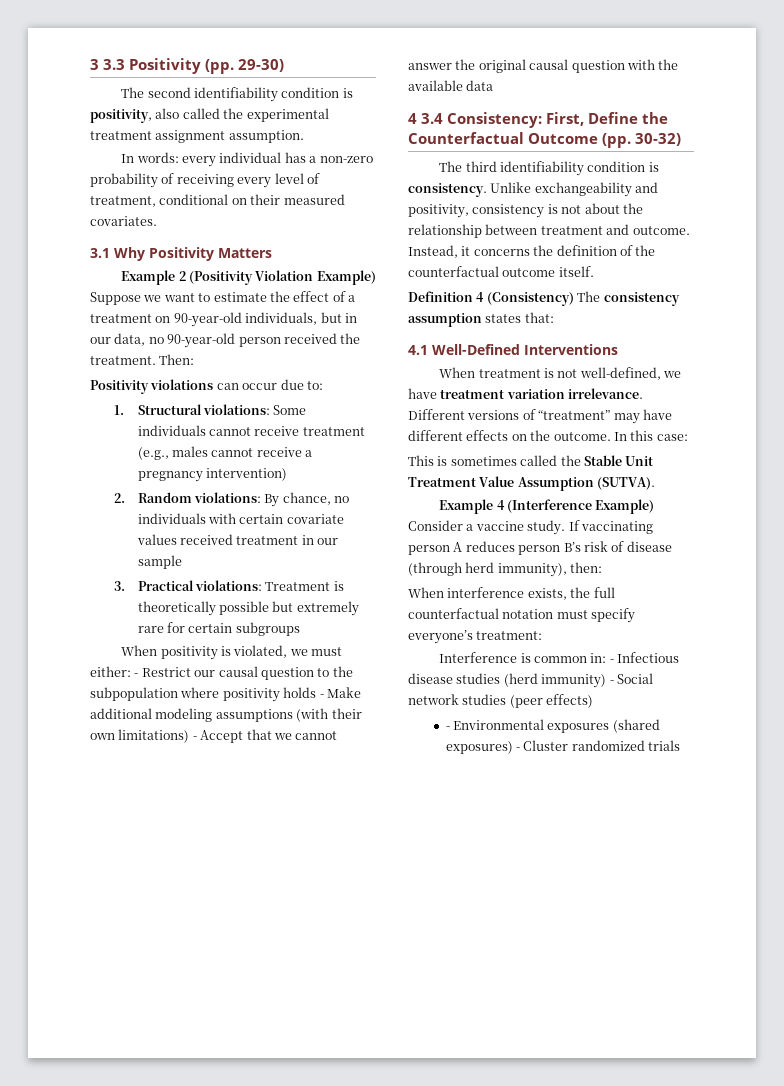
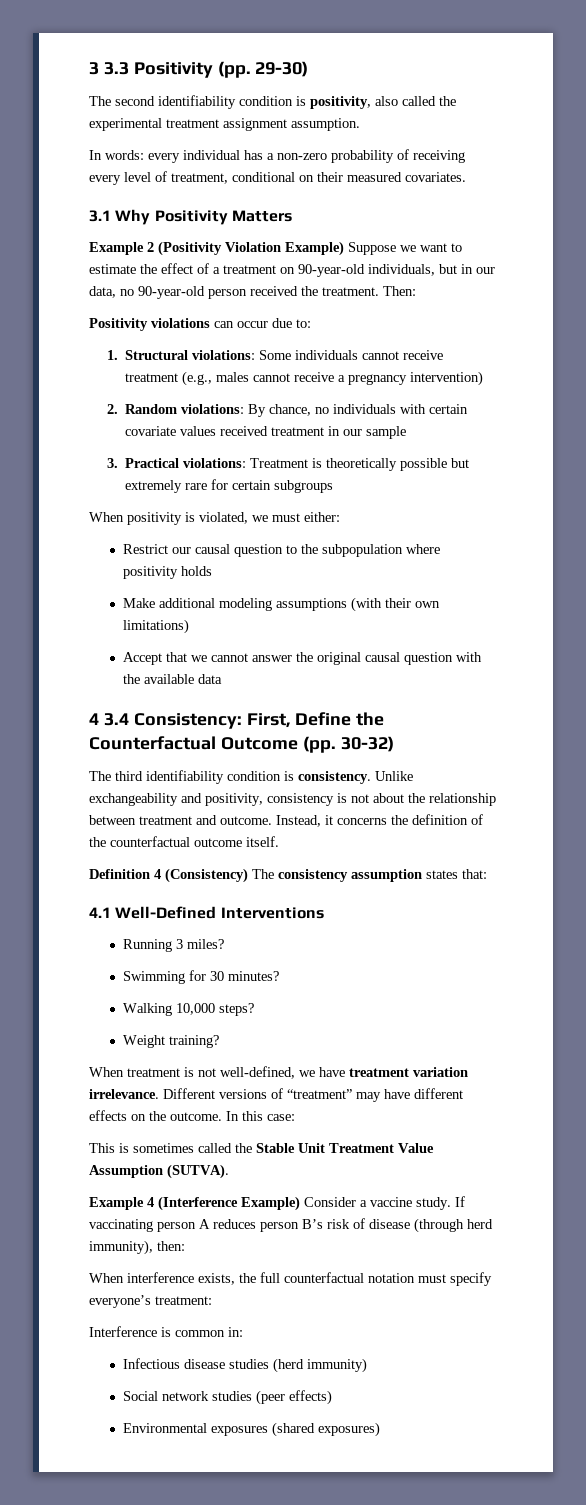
[134,673,139,677] - -> (340, 517) //
[319,694,324,698] - -> (213, 571) //
[192,736,197,740] - -> (190, 626) //
(618, 349) none -> [123,939,225,952] [123,970,280,984] [123,1003,255,1016] [123,1035,220,1048] // Running 3 miles? // Swimming for 30 minutes? // Walking 10,000 steps? // Weight training?
[609,659,614,663] - -> (243, 1332) //
[609,680,614,684] - -> (368, 1365) //
[445,726,450,730] - -> (333, 1397) none
[515,740,681,751] - Cluster randomized trials -> (381, 1429) none

